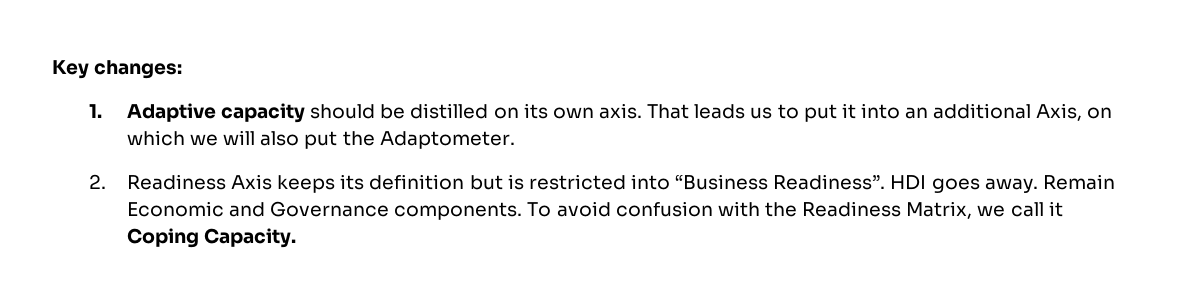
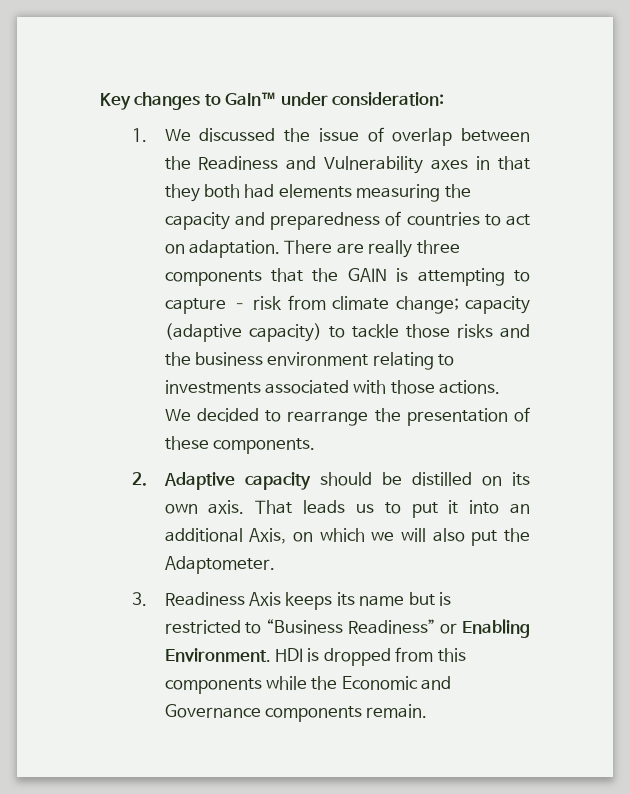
[94,60,183,79] [89,104,103,118] changes: // 1. -> [134,92,445,110] [132,127,530,146] [164,156,530,174] [164,184,471,202] [164,211,531,230] [164,240,460,258] [164,268,530,286] [164,295,530,314] [164,323,531,342] [164,352,455,370] [164,380,501,394] [164,407,530,426] [164,436,316,454] [132,472,148,486] changes to GaIn™ under consideration: // 1. We discussed the issue of overlap between the Readiness and Vulnerability axes in that they both had elements measuring the capacity and preparedness of countries to act on adaptation. There are really three components that the GAIN is attempting to capture – risk from climate change; capacity (adaptive capacity) to tackle those risks and the business environment relating to investments associated with those actions. We decided to rearrange the presentation of these components. // 2.
[89,174,107,189] 2. -> [132,592,148,606] 3.
[369,174,465,190] definition -> [359,595,405,606] name
[630,174,1115,193] [126,201,1063,220] [126,228,297,248] into “Business Readiness”. HDI goes away. Remain Economic and Governance components. To avoid confusion with the Readiness Matrix, we call it Coping Capacity. -> [245,619,531,638] [164,647,466,666] [164,676,452,694] [164,704,428,722] to “Business Readiness” or Enabling Environment. HDI is dropped from this components while the Economic and Governance components remain.

